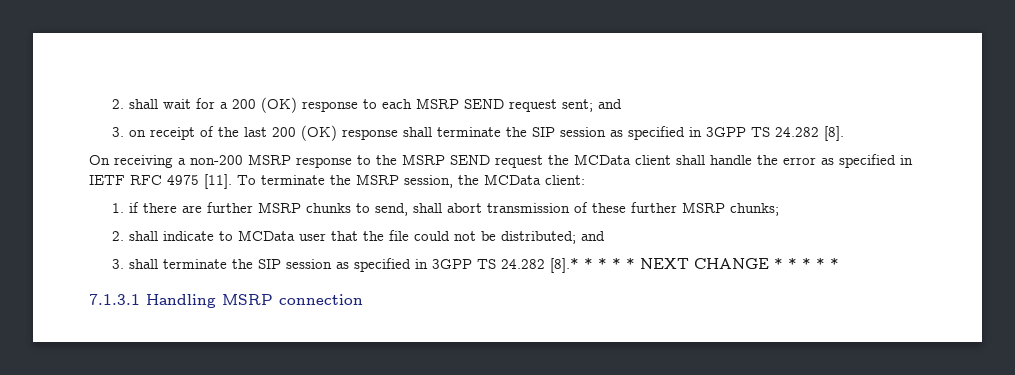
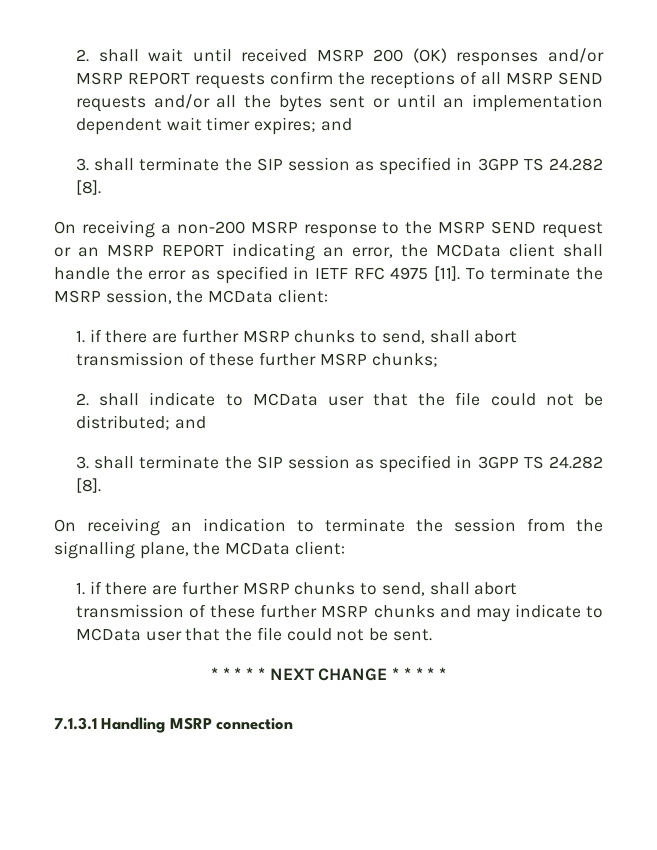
[195,97,622,113] [111,125,398,141] for a 200 (OK) response to each MSRP SEND request sent; and // 3. on receipt of the last 200 (OK) response -> [192,48,604,66] [76,71,603,89] [76,94,603,112] [76,117,352,135] [76,158,90,171] until received MSRP 200 (OK) responses and/or MSRP REPORT requests confirm the receptions of all MSRP SEND requests and/or all the bytes sent or until an implementation dependent wait timer expires; and // 3.
(543, 161) none -> [54,243,393,261] or an MSRP REPORT indicating an error,
[549,258,579,273] [8].* -> [76,478,102,493] [54,518,603,536] [54,541,345,559] [76,581,518,596] [76,604,603,622] [76,627,432,641] [211,667,219,680] [8]. // On receiving an indication to terminate the session from the signalling plane, the MCData client: // 1. if there are further MSRP chunks to send, shall abort transmission of these further MSRP chunks and may indicate to MCData user that the file could not be sent. // *

